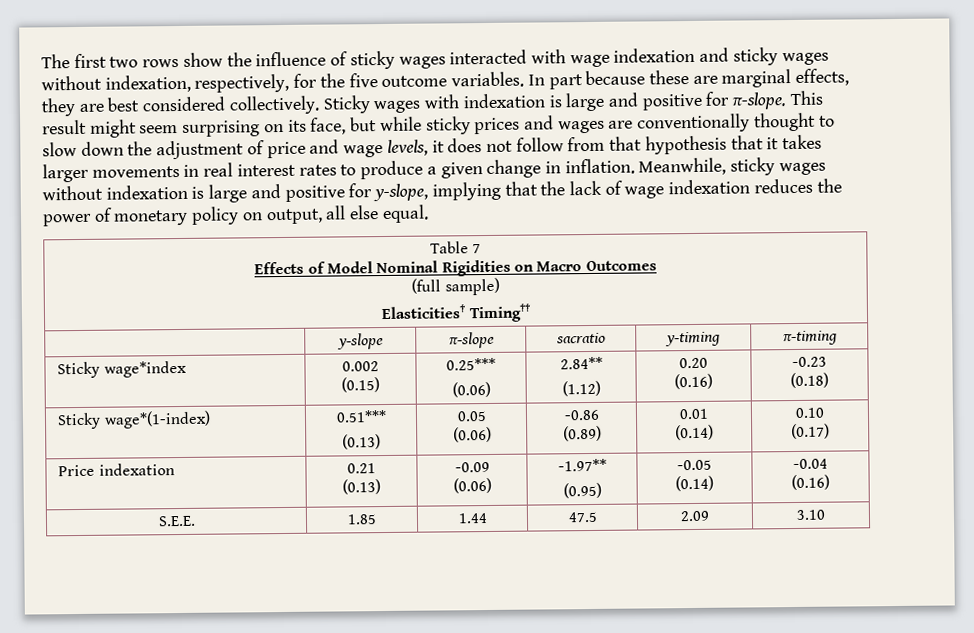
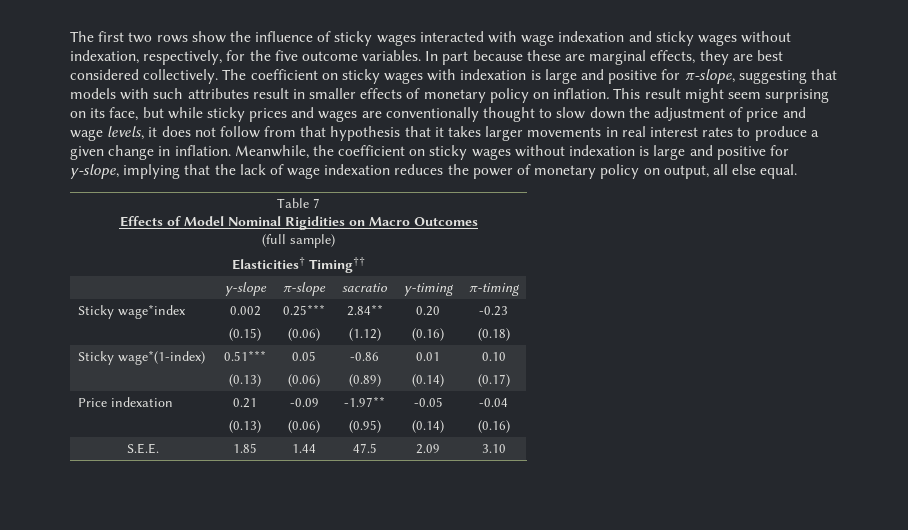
[322,95,371,114] Sticky -> [222,69,380,84] The coefficient on sticky
[732,92,787,110] π-slope. -> [684,69,837,84] [70,88,610,103] π-slope, suggesting that models with such attributes result in smaller effects of monetary policy on inflation.
(727, 166) none -> [312,145,426,156] the coefficient on

